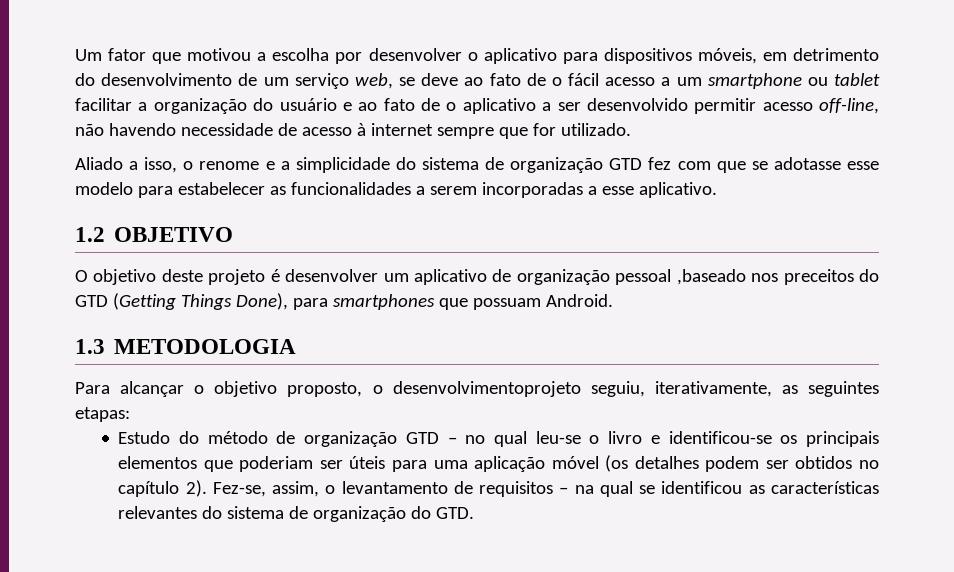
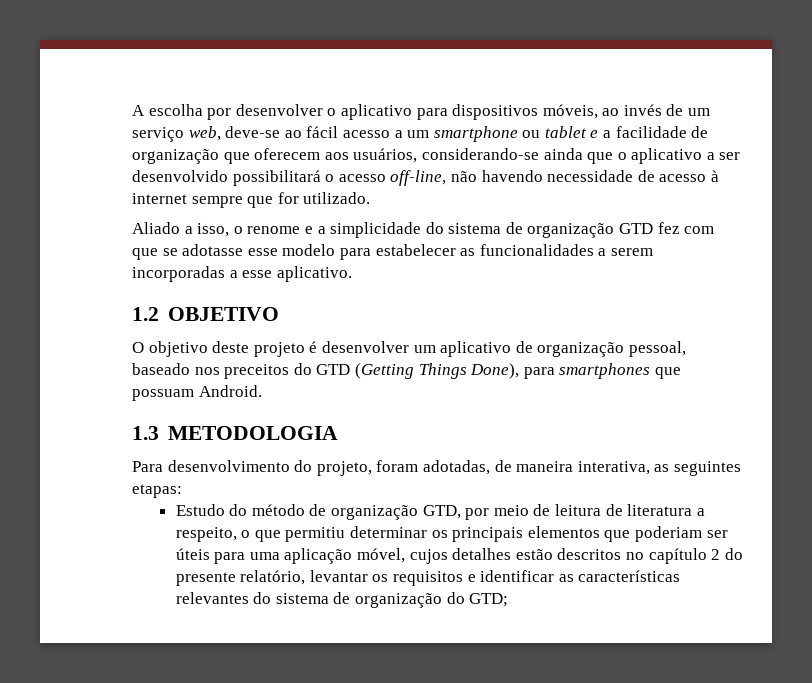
[75,48,267,64] Um fator que motivou a -> [132,105,145,116] A
[762,48,879,61] [75,73,562,89] em detrimento do desenvolvimento de um serviço web, se deve ao fato de o -> [602,104,711,116] [132,126,302,142] ao invés de um serviço web, deve-se ao
[75,98,440,114] facilitar a organização do usuário e ao fato de -> [590,126,709,138] [132,148,614,164] e a facilidade de organização que oferecem aos usuários, considerando-se ainda que
[694,98,757,114] permitir -> [232,170,335,186] possibilitará o
[615,269,746,285] pessoal ,baseado -> [628,341,686,357] [132,363,190,375] pessoal, baseado
[120,381,772,397] alcançar o objetivo proposto, o desenvolvimentoprojeto seguiu, iterativamente, -> [167,460,650,476] desenvolvimento do projeto, foram adotadas, de maneira interativa,
[405,431,772,447] GTD – no qual leu-se o livro e identificou-se -> [422,504,705,520] [175,526,427,542] GTD, por meio de leitura de literatura a respeito, o que permitiu determinar
[551,455,879,472] [118,480,743,497] móvel (os detalhes podem ser obtidos no capítulo 2). Fez-se, assim, o levantamento de requisitos – na qual se identificou -> [356,548,743,564] [175,570,555,586] móvel, cujos detalhes estão descritos no capítulo 2 do presente relatório, levantar os requisitos e identificar
[436,507,475,519] GTD. -> [469,593,509,607] GTD;

